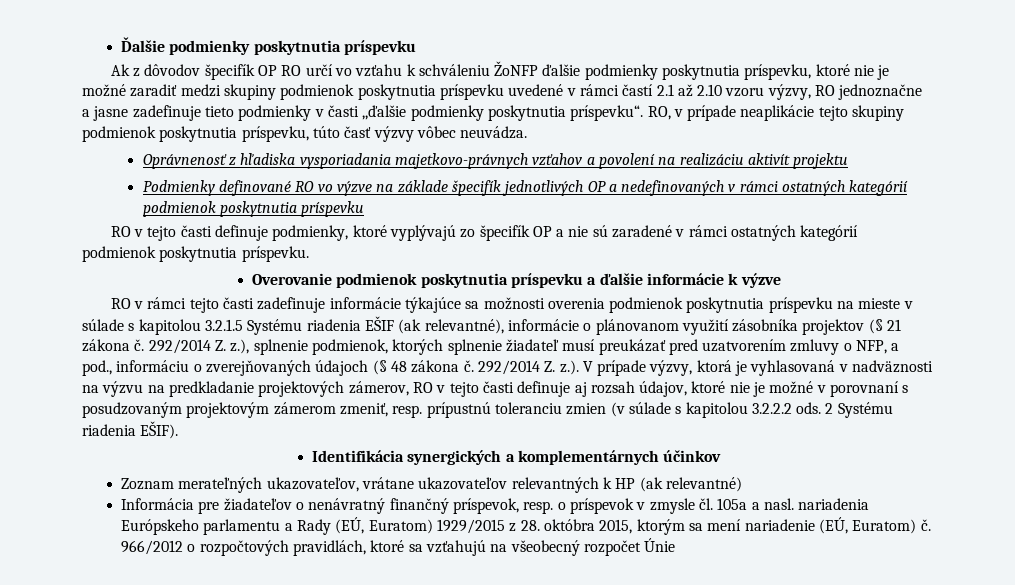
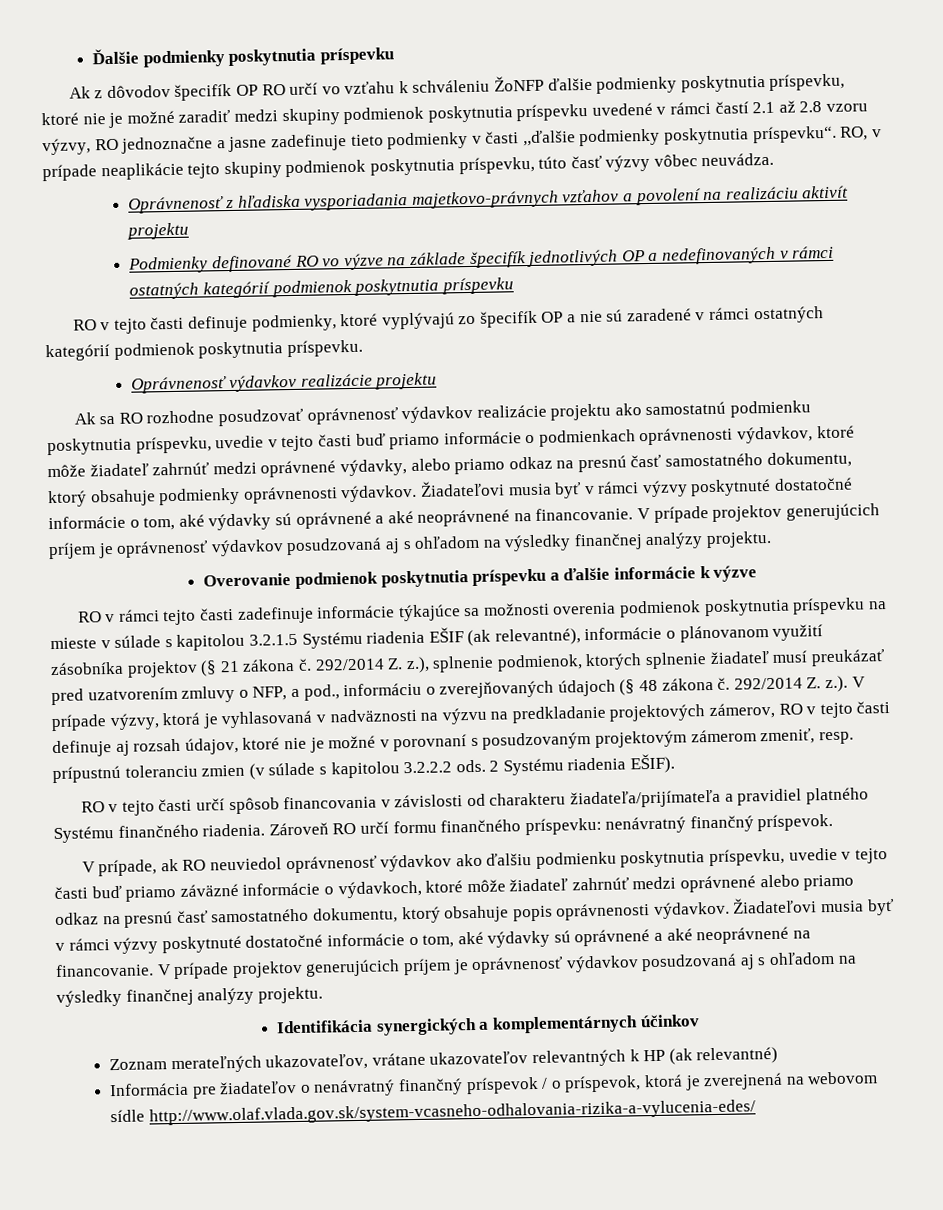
[697,84,723,96] 2.10 -> [799,101,823,113] 2.8
(309, 254) none -> [131,372,438,394] [73,400,812,427] [47,425,855,456] [47,451,852,478] [48,477,854,508] [48,503,880,531] [48,530,773,560] // Oprávnenosť výdavkov realizácie projektu // Ak sa RO rozhodne posudzovať oprávnenosť výdavkov realizácie projektu ako samostatnú podmienku poskytnutia príspevku, uvedie v tejto časti buď priamo informácie o podmienkach oprávnenosti výdavkov, ktoré môže žiadateľ zahrnúť medzi oprávnené výdavky, alebo priamo odkaz na presnú časť samostatného dokumentu, ktorý obsahuje podmienky oprávnenosti výdavkov. Žiadateľovi musia byť v rámci výzvy poskytnuté dostatočné informácie o tom, aké výdavky sú oprávnené a aké neoprávnené na financovanie. V prípade projektov generujúcich príjem je oprávnenosť výdavkov posudzovaná aj s ohľadom na výsledky finančnej analýzy projektu.
(179, 430) none -> [80,787,869,816] [53,813,834,844] [81,847,888,877] [54,874,855,902] [55,897,894,928] [55,926,811,955] [55,951,857,980] [56,986,323,1008] // RO v tejto časti určí spôsob financovania v závislosti od charakteru žiadateľa/prijímateľa a pravidiel platného Systému finančného riadenia. Zároveň RO určí formu finančného príspevku: nenávratný finančný príspevok. // V prípade, ak RO neuviedol oprávnenosť výdavkov ako ďalšiu podmienku poskytnutia príspevku, uvedie v tejto časti buď priamo záväzné informácie o výdavkoch, ktoré môže žiadateľ zahrnúť medzi oprávnené alebo priamo odkaz na presnú časť samostatného dokumentu, ktorý obsahuje popis oprávnenosti výdavkov. Žiadateľovi musia byť v rámci výzvy poskytnuté dostatočné informácie o tom, aké výdavky sú oprávnené a aké neoprávnené na financovanie. V prípade projektov generujúcich príjem je oprávnenosť výdavkov posudzovaná aj s ohľadom na výsledky finančnej analýzy projektu.
[453,498,870,514] [121,517,931,535] [121,538,676,556] príspevok, resp. o príspevok v zmysle čl. 105a a nasl. nariadenia Európskeho parlamentu a Rady (EÚ, Euratom) 1929/2015 z 28. októbra 2015, ktorým sa mení nariadenie (EÚ, Euratom) č. 966/2012 o rozpočtových pravidlách, ktoré sa vzťahujú na všeobecný rozpočet Únie -> [465,1071,879,1095] [110,1099,756,1126] príspevok / o príspevok, ktorá je zverejnená na webovom sídle http://www.olaf.vlada.gov.sk/system-vcasneho-odhalovania-rizika-a-vylucenia-edes/

